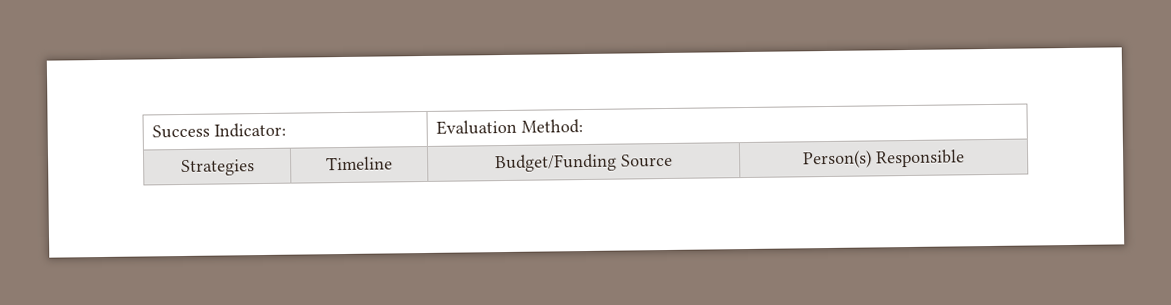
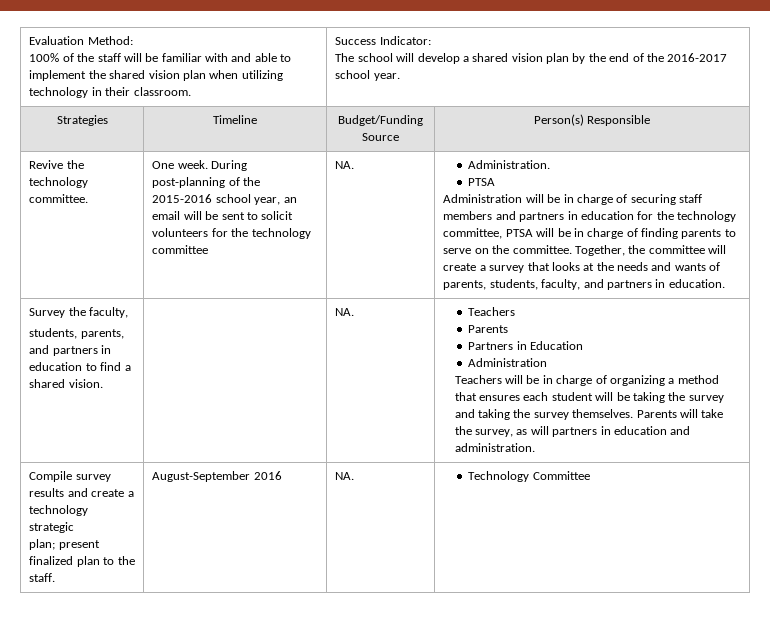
[152,122,287,139] [436,119,584,135] Success Indicator: | Evaluation Method: -> [29,36,133,45] [29,53,292,62] [29,70,283,81] [29,87,191,98] [335,36,431,45] [335,53,728,64] [335,70,400,81] Evaluation Method: // 100% of the staff will be familiar with and able to implement the shared vision plan when utilizing technology in their classroom. | Success Indicator: // The school will develop a shared vision plan by the end of the 2016-2017 school year.
(965, 158) none -> [29,160,84,169] [29,177,89,188] [29,194,89,203] [152,160,248,171] [152,177,261,188] [152,194,297,205] [152,211,294,220] [152,228,311,239] [152,245,209,254] [335,161,355,169] [468,160,551,169] [468,178,496,186] [443,194,703,205] [443,211,737,222] [443,228,736,239] [443,245,727,256] [443,262,721,273] [443,279,725,290] [29,307,129,318] [29,328,124,339] [29,345,112,356] [29,362,131,371] [29,379,103,388] [335,308,355,316] [468,307,516,316] [468,325,509,333] [468,341,584,350] [468,358,548,367] [454,375,719,386] [454,392,724,403] [454,409,724,420] [454,426,691,437] [454,443,535,452] [29,471,111,482] [29,488,134,497] [29,505,89,516] [29,522,75,533] [29,539,100,550] [29,556,135,567] [29,573,56,582] [152,471,282,482] [335,472,355,480] [468,471,590,482] // Revive the technology committee. | One week. During post-planning of the 2015-2016 school year, an email will be sent to solicit volunteers for the technology committee | NA. | Administration. // PTSA // Administration will be in charge of securing staff members and partners in education for the technology committee, PTSA will be in charge of finding parents to serve on the committee. Together, the committee will create a survey that looks at the needs and wants of parents, students, faculty, and partners in education. // Survey the faculty, // students, parents, and partners in education to find a shared vision. | | NA. | Teachers // Parents // Partners in Education // Administration // Teachers will be in charge of organizing a method that ensures each student will be taking the survey and taking the survey themselves. Parents will take the survey, as will partners in education and administration. // Compile survey results and create a technology strategic // plan; present finalized plan to the staff. | August-September 2016 | NA. | Technology Committee

